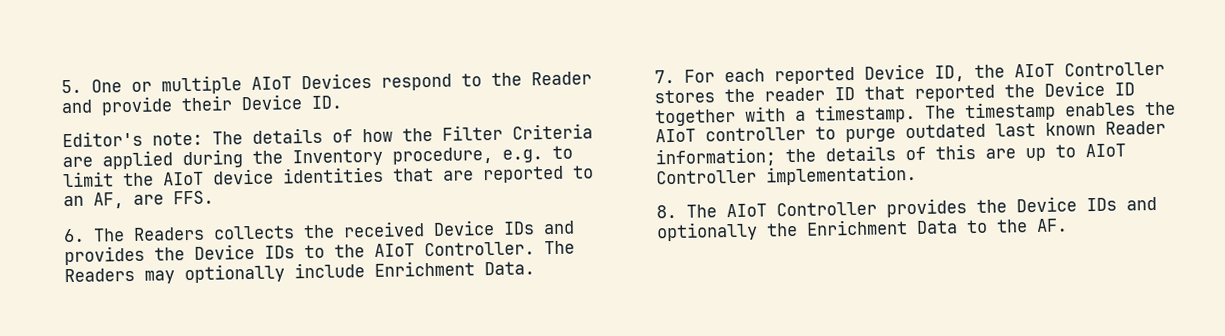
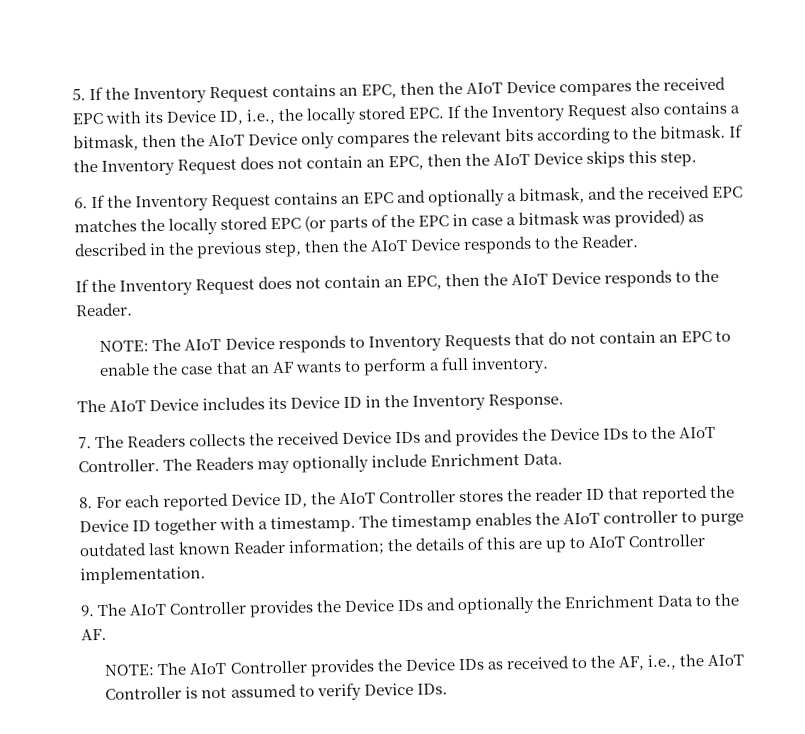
[91,71,593,95] [61,94,343,116] [62,123,594,148] [62,145,574,170] [62,165,595,188] [63,190,215,209] [63,228,86,243] One or multiple AIoT Devices respond to the Reader and provide their Device ID. // Editor's note: The details of how the Filter Criteria are applied during the Inventory procedure, e.g. to limit the AIoT device identities that are reported to an AF, are FFS. // 6. -> [88,76,727,104] [71,101,741,125] [72,124,744,152] [72,150,698,176] [73,184,744,212] [73,209,705,235] [73,234,640,259] [74,269,720,296] [74,302,133,317] [99,330,732,354] [99,356,549,376] [76,393,565,413] [77,437,92,449] If the Inventory Request contains an EPC, then the AIoT Device compares the received EPC with its Device ID, i.e., the locally stored EPC. If the Inventory Request also contains a bitmask, then the AIoT Device only compares the relevant bits according to the bitmask. If the Inventory Request does not contain an EPC, then the AIoT Device skips this step. // 6. If the Inventory Request contains an EPC and optionally a bitmask, and the received EPC matches the locally stored EPC (or parts of the EPC in case a bitmask was provided) as described in the previous step, then the AIoT Device responds to the Reader. // If the Inventory Request does not contain an EPC, then the AIoT Device responds to the Reader. // NOTE: The AIoT Device responds to Inventory Requests that do not contain an EPC to enable the case that an AF wants to perform a full inventory. // The AIoT Device includes its Device ID in the Inventory Response. // 7.
[654,69,676,84] 7. -> [78,497,93,509] 8.
[656,204,678,219] 8. -> [79,605,95,617] 9.
(1069, 225) none -> [104,654,745,677] [105,682,448,701] // NOTE: The AIoT Controller provides the Device IDs as received to the AF, i.e., the AIoT Controller is not assumed to verify Device IDs.

